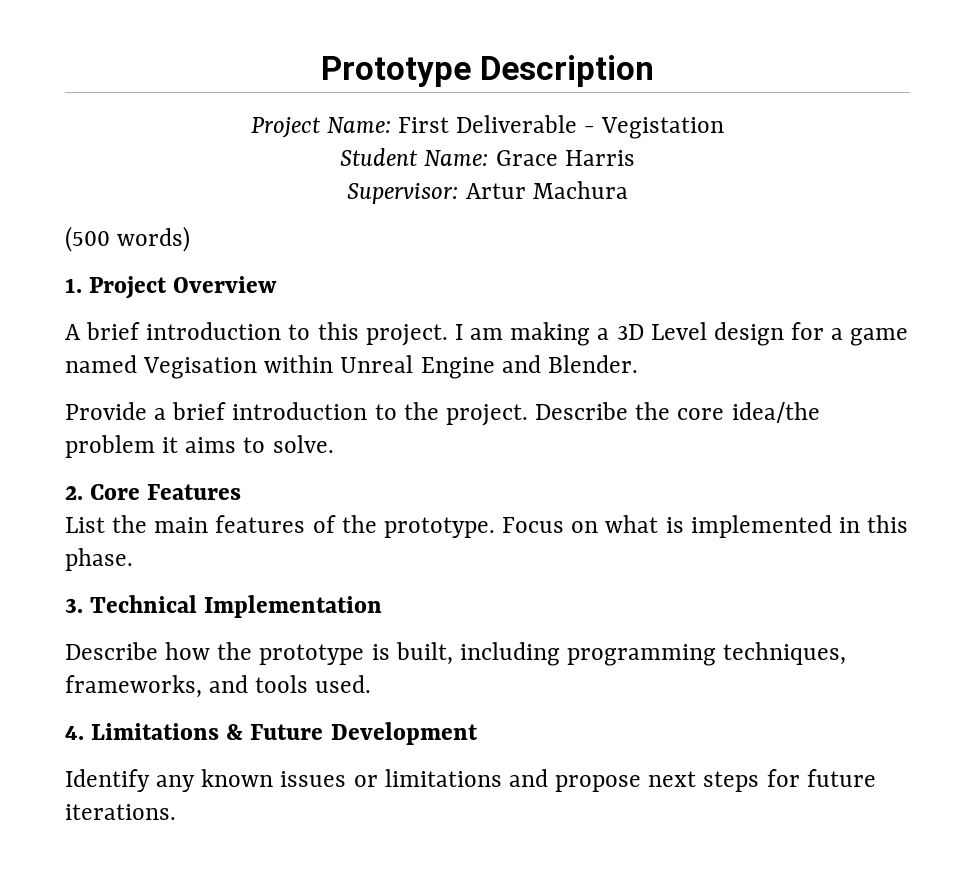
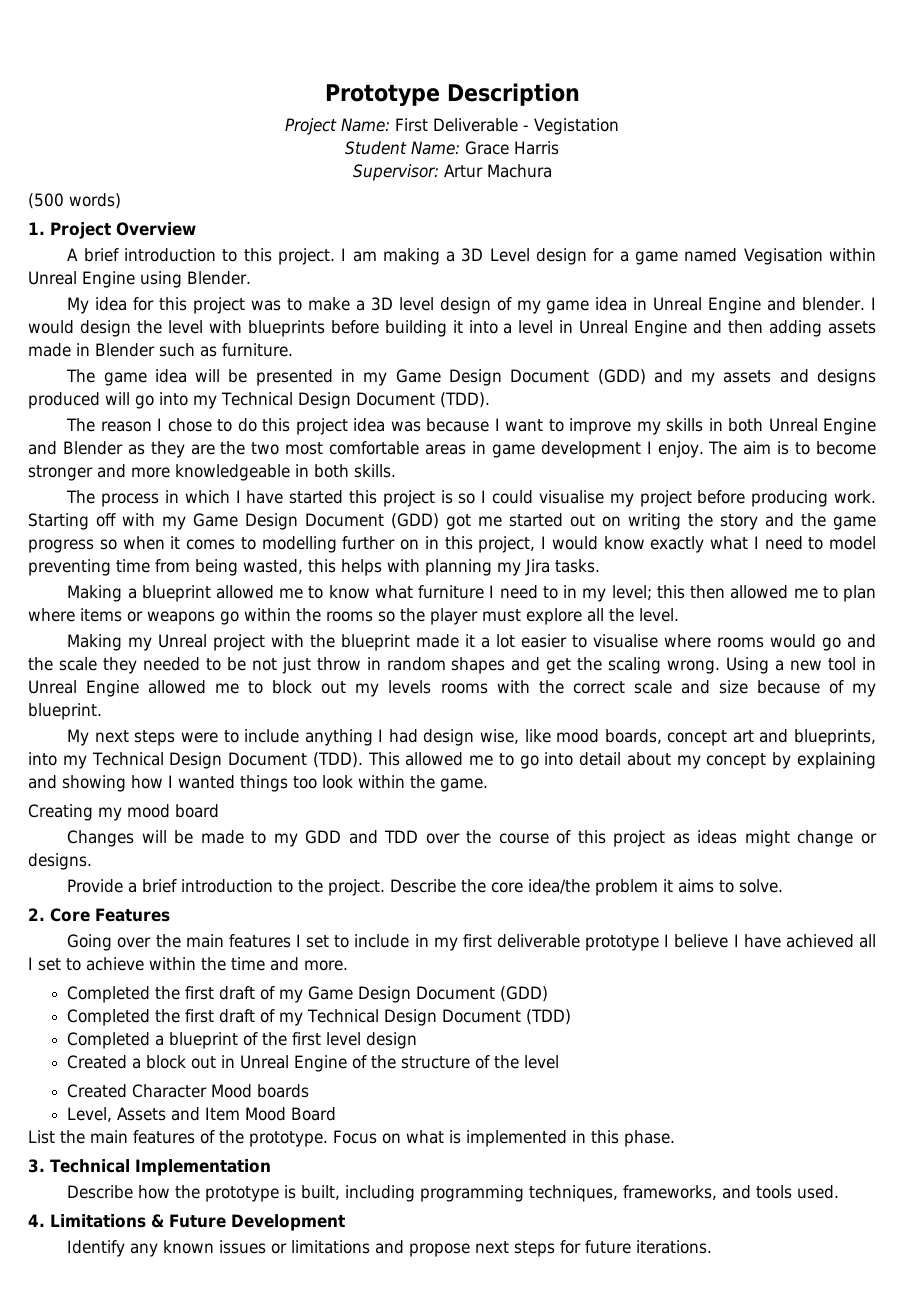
[501,355,638,373] and Blender. -> [140,271,251,288] [67,297,877,314] [28,320,877,337] [28,343,293,357] [66,369,876,386] [28,392,490,409] [66,418,876,435] [28,441,877,458] [28,464,396,481] [66,490,877,507] [28,513,876,530] [28,536,876,553] [28,559,600,576] [67,585,876,602] [28,608,679,625] [67,634,877,651] [28,657,877,674] [28,680,876,697] [28,703,102,720] [67,729,876,746] [28,752,877,769] [28,775,488,792] [28,804,219,821] [67,830,877,847] [28,853,92,870] using Blender. // My idea for this project was to make a 3D level design of my game idea in Unreal Engine and blender. I would design the level with blueprints before building it into a level in Unreal Engine and then adding assets made in Blender such as furniture. // The game idea will be presented in my Game Design Document (GDD) and my assets and designs produced will go into my Technical Design Document (TDD). // The reason I chose to do this project idea was because I want to improve my skills in both Unreal Engine and Blender as they are the two most comfortable areas in game development I enjoy. The aim is to become stronger and more knowledgeable in both skills. // The process in which I have started this project is so I could visualise my project before producing work. Starting off with my Game Design Document (GDD) got me started out on writing the story and the game progress so when it comes to modelling further on in this project, I would know exactly what I need to model preventing time from being wasted, this helps with planning my Jira tasks. // Making a blueprint allowed me to know what furniture I need to in my level; this then allowed me to plan where items or weapons go within the rooms so the player must explore all the level. // Making my Unreal project with the blueprint made it a lot easier to visualise where rooms would go and the scale they needed to be not just throw in random shapes and get the scaling wrong. Using a new tool in Unreal Engine allowed me to block out my levels rooms with the correct scale and size because of my blueprint. // My next steps were to include anything I had design wise, like mood boards, concept art and blueprints, into my Technical Design Document (TDD). This allowed me to go into detail about my concept by explaining and showing how I wanted things too look within the game. // Creating my mood board // Changes will be made to my GDD and TDD over the course of this project as ideas might change or designs.
(242, 492) none -> [67,934,876,951] [28,957,348,971] [67,986,549,1003] [67,1009,572,1026] [67,1032,418,1049] [67,1055,560,1072] [67,1084,310,1098] [67,1107,337,1122] // Going over the main features I set to include in my first deliverable prototype I believe I have achieved all I set to achieve within the time and more. // Completed the first draft of my Game Design Document (GDD) // Completed the first draft of my Technical Design Document (TDD) // Completed a blueprint of the first level design // Created a block out in Unreal Engine of the structure of the level // Created Character Mood boards // Level, Assets and Item Mood Board

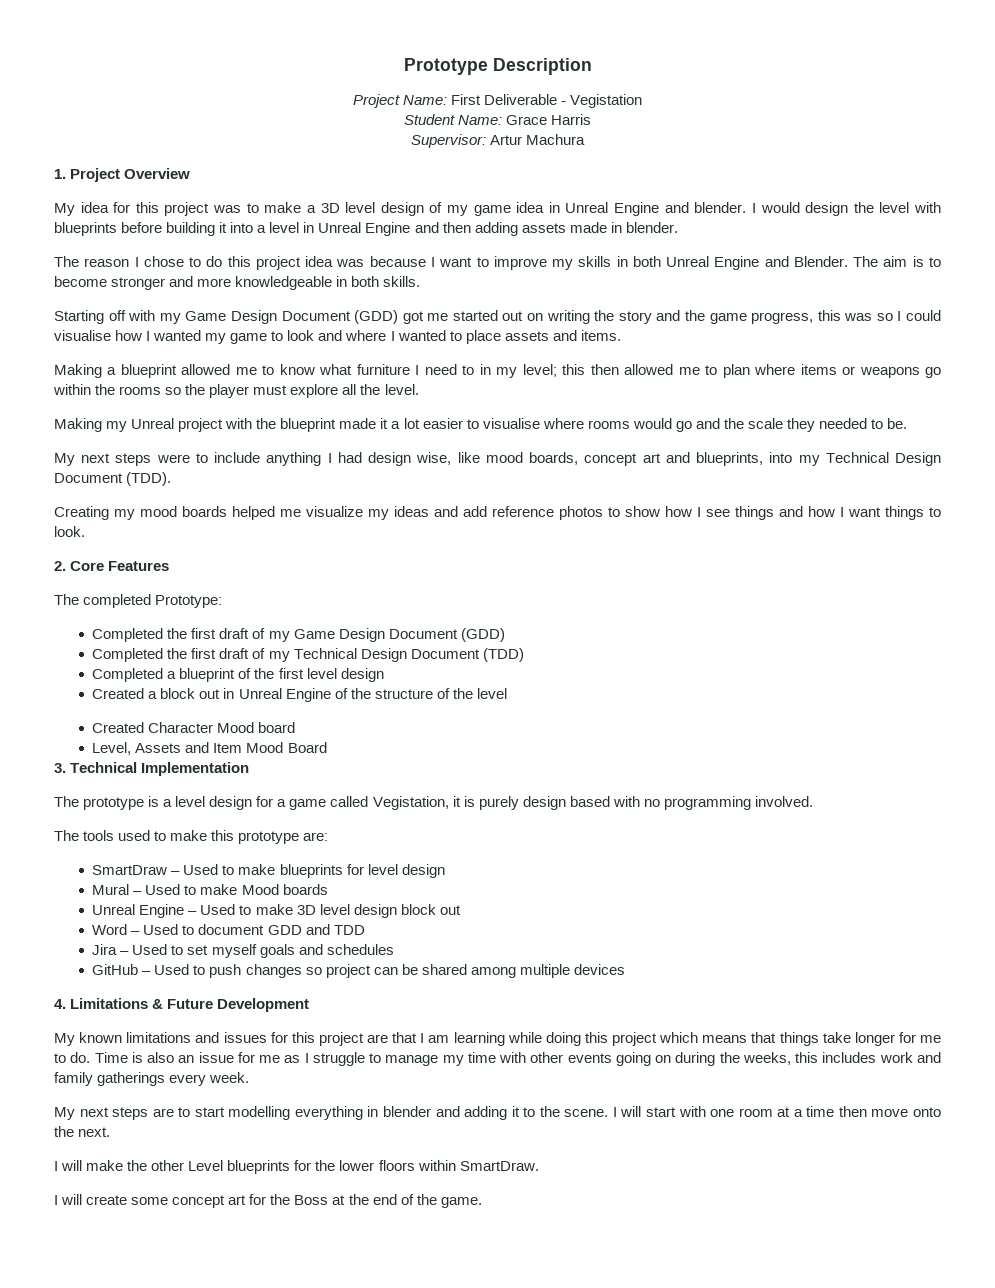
[28,193,121,209] // (500 words) -> (586, 139) none
[67,248,877,265] [28,271,251,288] // A brief introduction to this project. I am making a 3D Level design for a game named Vegisation within Unreal Engine using Blender. -> (191, 173) none
[95,343,293,357] [66,369,876,386] [28,392,490,409] Blender such as furniture. // The game idea will be presented in my Game Design Document (GDD) and my assets and designs produced will go into my Technical Design Document (TDD). -> [625,222,678,233] blender.
[62,441,704,458] Blender as they are the two most comfortable areas in game development I enjoy. -> [793,256,848,267] Blender.
[66,490,877,507] The process in which I have started this project is so I could visualise my project before producing work. -> (421, 281) none
[28,536,876,553] [28,559,600,576] progress so when it comes to modelling further on in this project, I would know exactly what I need to model preventing time from being wasted, this helps with planning my Jira tasks. -> [751,310,942,324] [54,330,621,344] progress, this was so I could visualise how I wanted my game to look and where I wanted to place assets and items.
[226,657,877,674] [28,680,876,697] [28,703,102,720] be not just throw in random shapes and get the scaling wrong. Using a new tool in Unreal Engine allowed me to block out my levels rooms with the correct scale and size because of my blueprint. -> [887,418,908,429] be.
[367,752,877,769] [28,775,488,792] [28,804,219,821] [67,830,877,847] [28,853,92,870] [67,879,784,896] [28,908,170,922] [67,934,876,951] [28,957,348,971] This allowed me to go into detail about my concept by explaining and showing how I wanted things too look within the game. // Creating my mood board // Changes will be made to my GDD and TDD over the course of this project as ideas might change or designs. // Provide a brief introduction to the project. Describe the core idea/the problem it aims to solve. // 2. Core Features // Going over the main features I set to include in my first deliverable prototype I believe I have achieved all I set to achieve within the time and more. -> [54,506,941,520] [54,526,85,537] [54,561,170,571] [54,594,223,608] // Creating my mood boards helped me visualize my ideas and add reference photos to show how I see things and how I want things to look. // 2. Core Features // The completed Prototype:
[257,1084,310,1098] boards -> [258,722,296,733] board
[28,1130,675,1147] [28,1159,271,1176] [67,1185,840,1202] List the main features of the prototype. Focus on what is implemented in this phase. // 3. Technical Implementation // Describe how the prototype is built, including programming techniques, frameworks, and tools used. -> [54,762,250,776] [54,796,813,810] [54,830,329,844] [92,864,445,878] [92,884,328,895] [92,904,461,918] [92,924,365,935] [92,944,394,958] [92,964,625,978] 3. Technical Implementation // The prototype is a level design for a game called Vegistation, it is purely design based with no programming involved. // The tools used to make this prototype are: // SmartDraw – Used to make blueprints for level design // Mural – Used to make Mood boards // Unreal Engine – Used to make 3D level design block out // Word – Used to document GDD and TDD // Jira – Used to set myself goals and schedules // GitHub – Used to push changes so project can be shared among multiple devices
[67,1240,713,1257] Identify any known issues or limitations and propose next steps for future iterations. -> [54,1032,941,1046] [54,1052,941,1066] [54,1072,250,1086] [54,1106,941,1120] [54,1126,111,1137] [54,1160,539,1174] [54,1194,482,1208] My known limitations and issues for this project are that I am learning while doing this project which means that things take longer for me to do. Time is also an issue for me as I struggle to manage my time with other events going on during the weeks, this includes work and family gatherings every week. // My next steps are to start modelling everything in blender and adding it to the scene. I will start with one room at a time then move onto the next. // I will make the other Level blueprints for the lower floors within SmartDraw. // I will create some concept art for the Boss at the end of the game.

